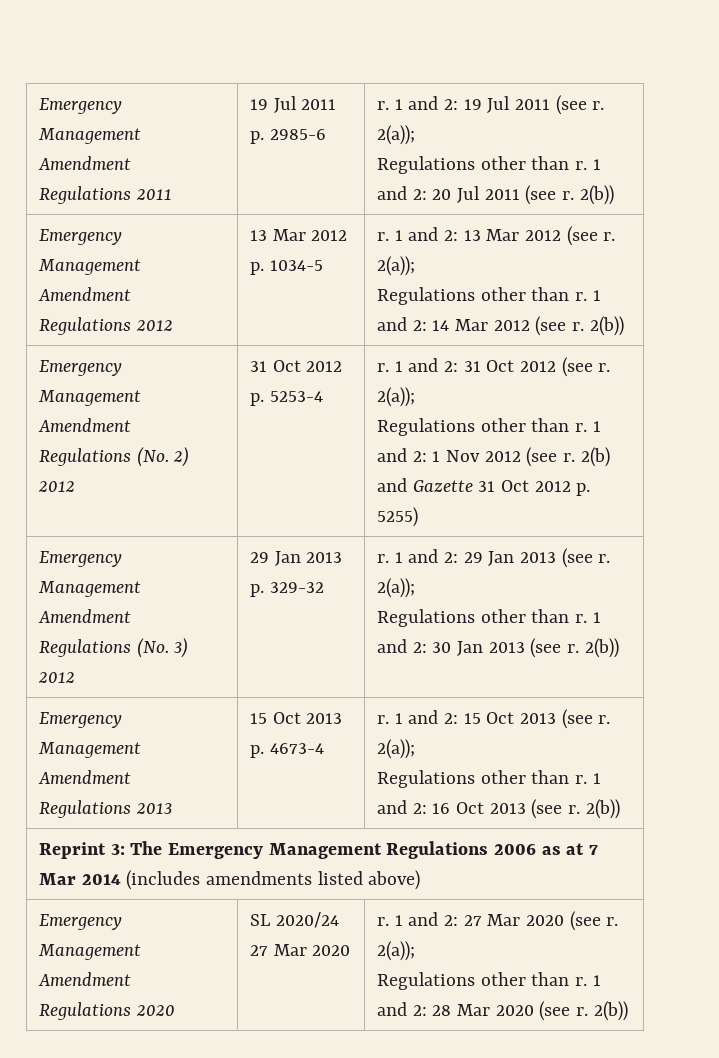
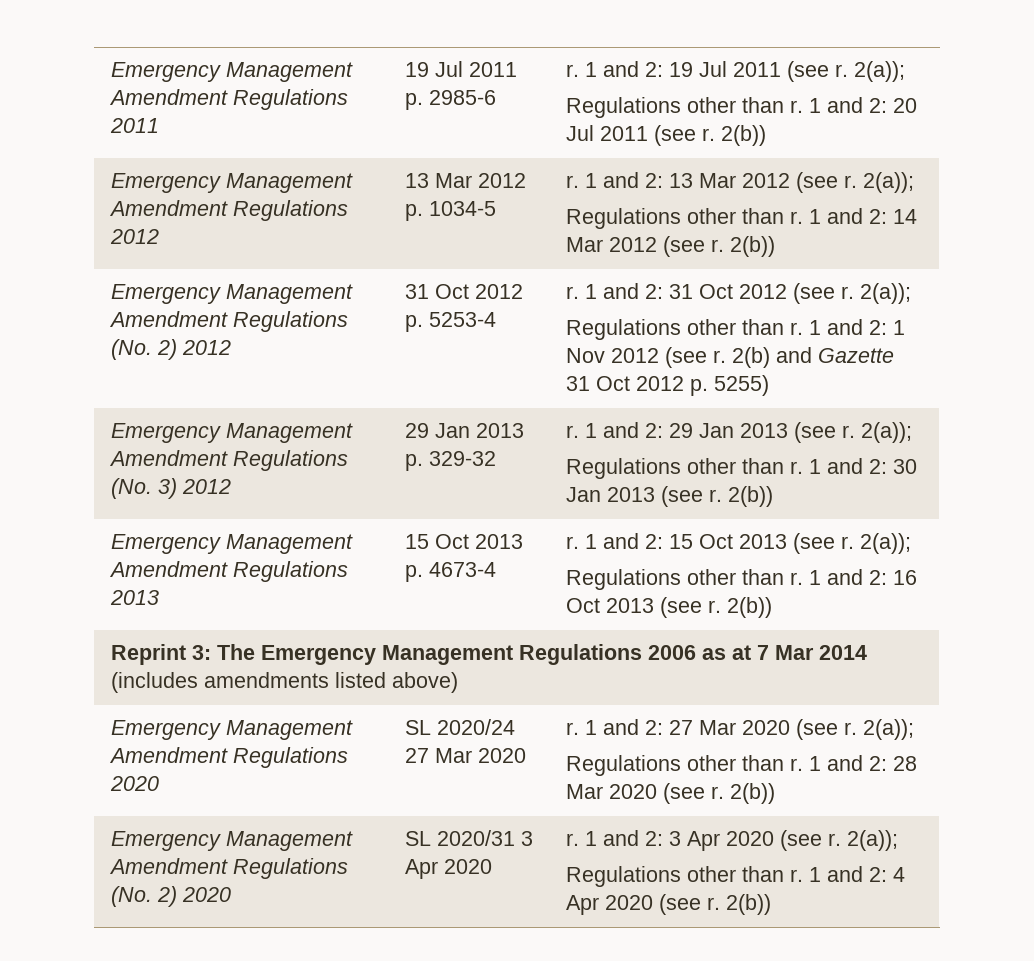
(628, 1011) none -> [110,831,353,851] [108,858,348,879] [110,886,231,907] [404,830,533,846] [404,859,492,879] [565,830,898,851] [565,866,905,887] [565,894,771,915] // Emergency Management Amendment Regulations (No. 2) 2020 | SL 2020/31 3 Apr 2020 | r. 1 and 2: 3 Apr 2020 (see r. 2(a)); // Regulations other than r. 1 and 2: 4 Apr 2020 (see r. 2(b))

